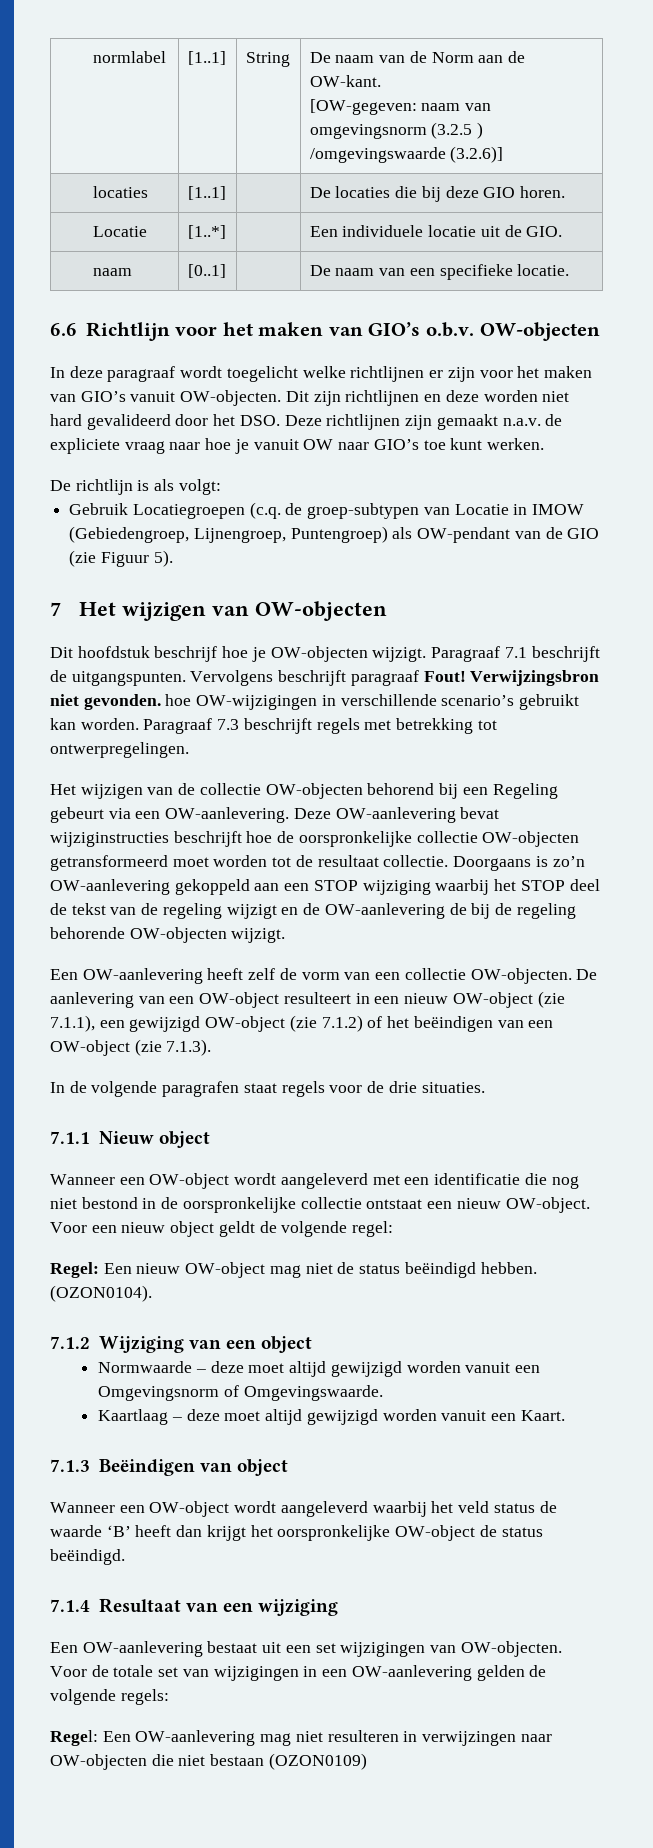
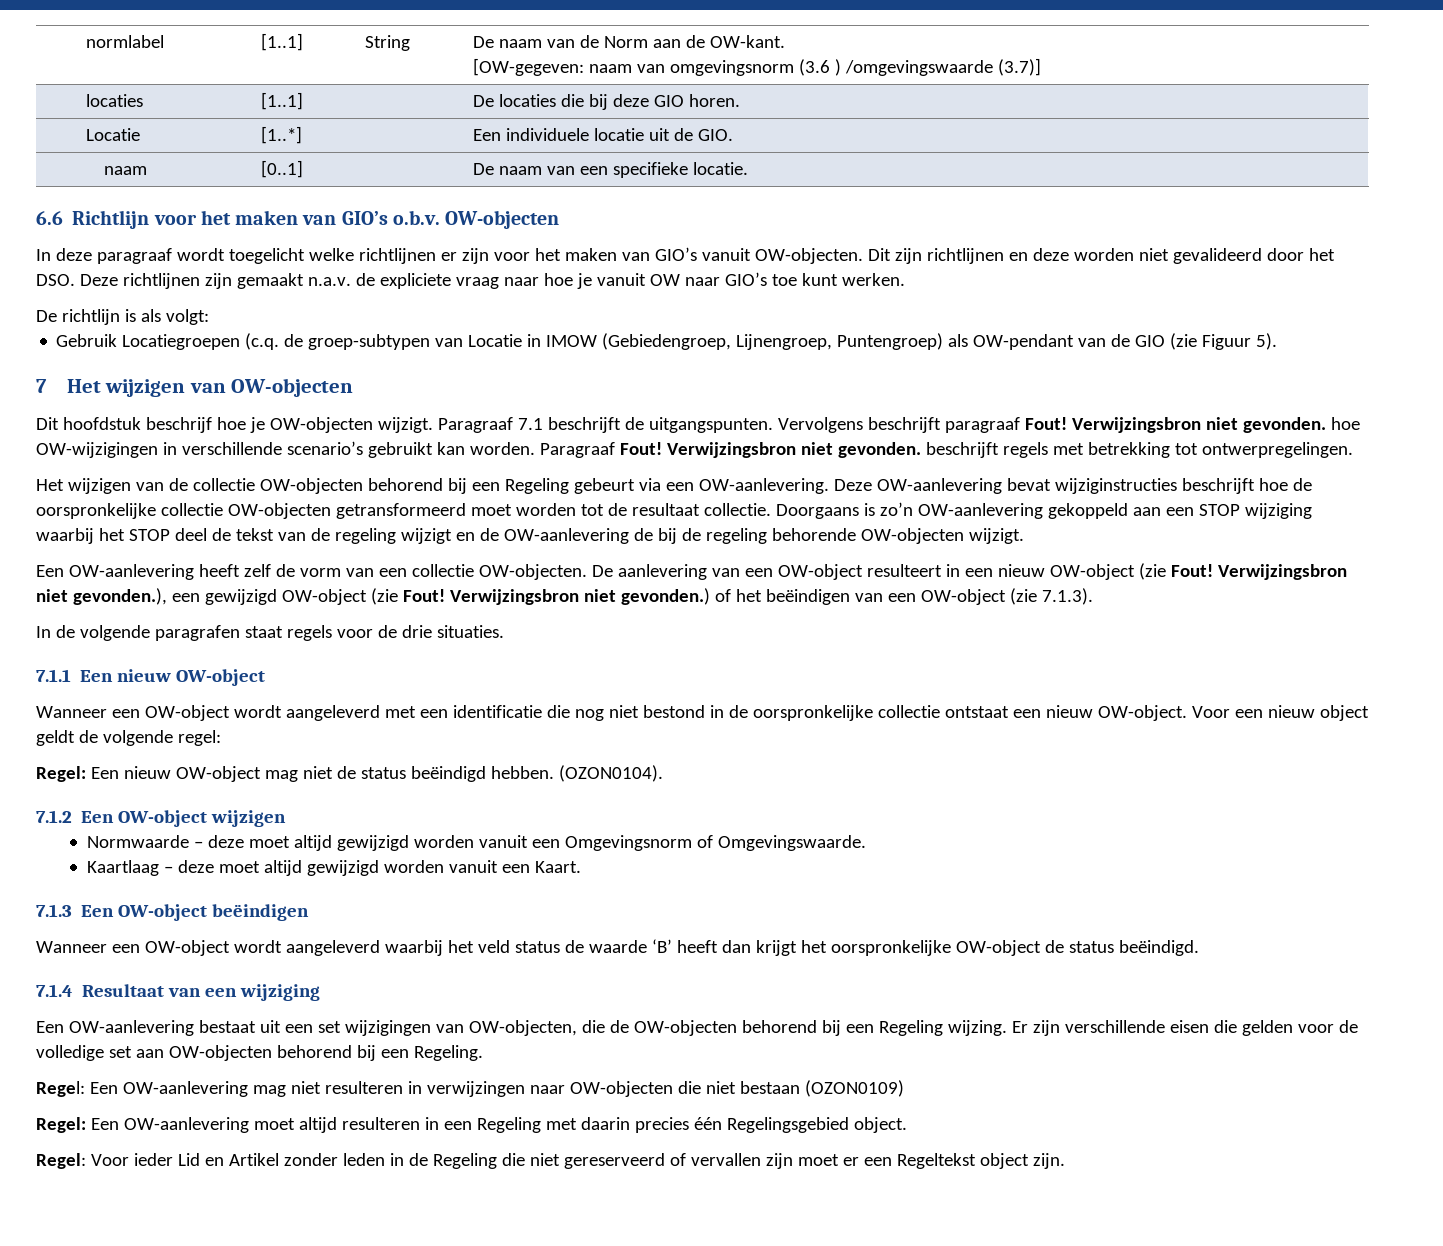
[431,122,473,139] (3.2.5 -> [799,59,831,76] (3.6
[450,146,504,163] (3.2.6)] -> [998,58,1042,76] (3.7)]
[50,414,82,426] hard -> (1169, 254) none
[217,719,240,730] 7.3 -> [619,442,921,458] Fout! Verwijzingsbron niet gevonden.
[50,1015,363,1032] 7.1.1), een gewijzigd OW-object (zie 7.1.2) -> [1170,564,1347,580] [36,588,710,605] Fout! Verwijzingsbron niet gevonden.), een gewijzigd OW-object (zie Fout! Verwijzingsbron niet gevonden.)
[98,1131,210,1148] Nieuw object -> [80,669,266,686] Een nieuw OW-object
[98,1336,313,1353] Wijziging van een object -> [81,810,287,827] Een OW-object wijzigen
[98,1459,289,1476] Beëindigen van object -> [81,904,310,921] Een OW-object beëindigen
[460,1641,562,1657] [50,1665,547,1681] [50,1689,169,1705] OW-objecten. Voor de totale set van wijzigingen in een OW-aanlevering gelden de volgende regels: -> [468,1020,1358,1036] [36,1045,483,1061] OW-objecten, die de OW-objecten behorend bij een Regeling wijzing. Er zijn verschillende eisen die gelden voor de volledige set aan OW-objecten behorend bij een Regeling.
(367, 1761) none -> [36,1117,907,1133] [36,1153,1065,1169] // Regel: Een OW-aanlevering moet altijd resulteren in een Regeling met daarin precies één Regelingsgebied object. // Regel: Voor ieder Lid en Artikel zonder leden in de Regeling die niet gereserveerd of vervallen zijn moet er een Regeltekst object zijn.

